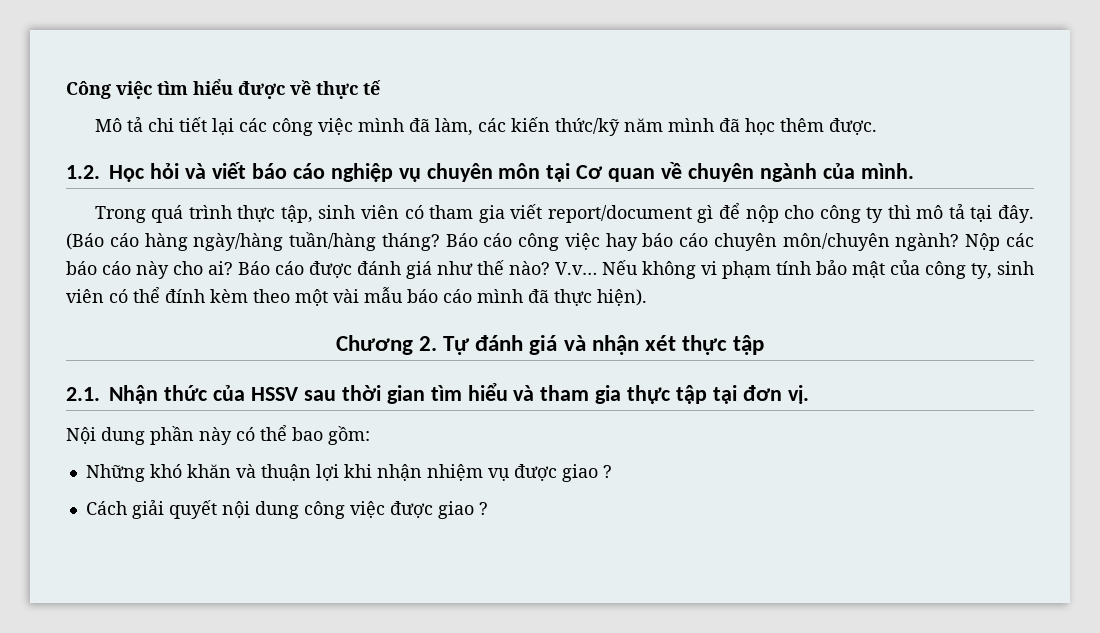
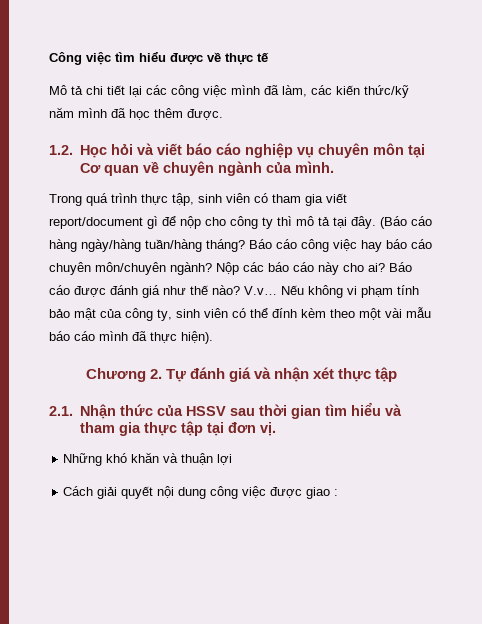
[66,425,370,445] // Nội dung phần này có thể bao gồm: -> (276, 429) none
[343,464,612,482] khi nhận nhiệm vụ được giao ? -> (233, 459) none
[478,502,488,515] ? -> [334,489,339,496] :

